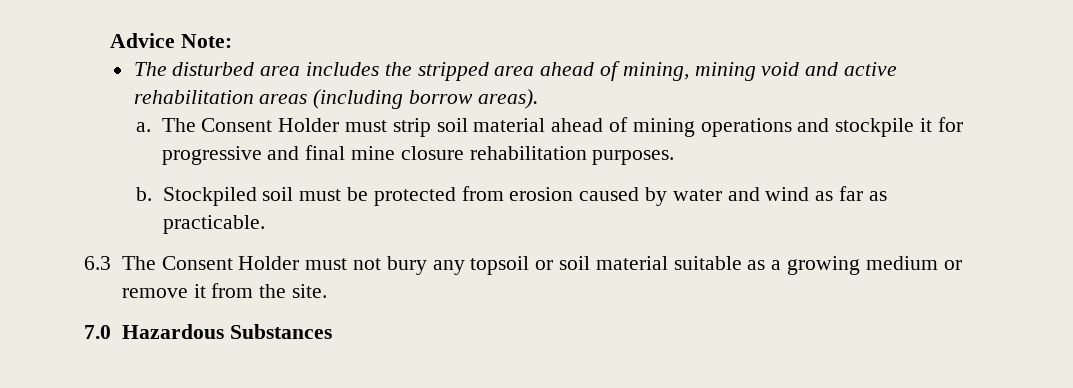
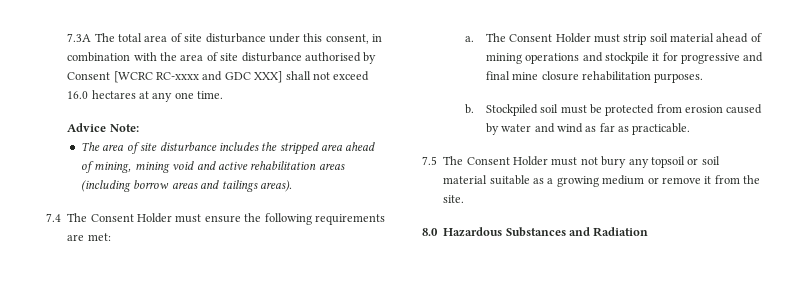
(109, 40) none -> [67,33,383,44] [67,52,377,64] [67,71,370,83] [67,90,224,102] 7.3A The total area of site disturbance under this consent, in combination with the area of site disturbance authorised by Consent [WCRC RC-xxxx and GDC XXX] shall not exceed 16.0 hectares at any one time. //
[172,62,301,76] disturbed area -> [102,142,217,154] area of site disturbance
[477,89,538,109] areas). -> [171,180,292,192] [46,213,385,225] [67,233,111,241] areas and tailings areas). // 7.4 The Consent Holder must ensure the following requirements are met:
[84,256,111,270] 6.3 -> [422,156,437,165] 7.5
[84,325,111,339] 7.0 -> [422,228,438,236] 8.0
(332, 331) none -> [569,227,649,237] and Radiation

